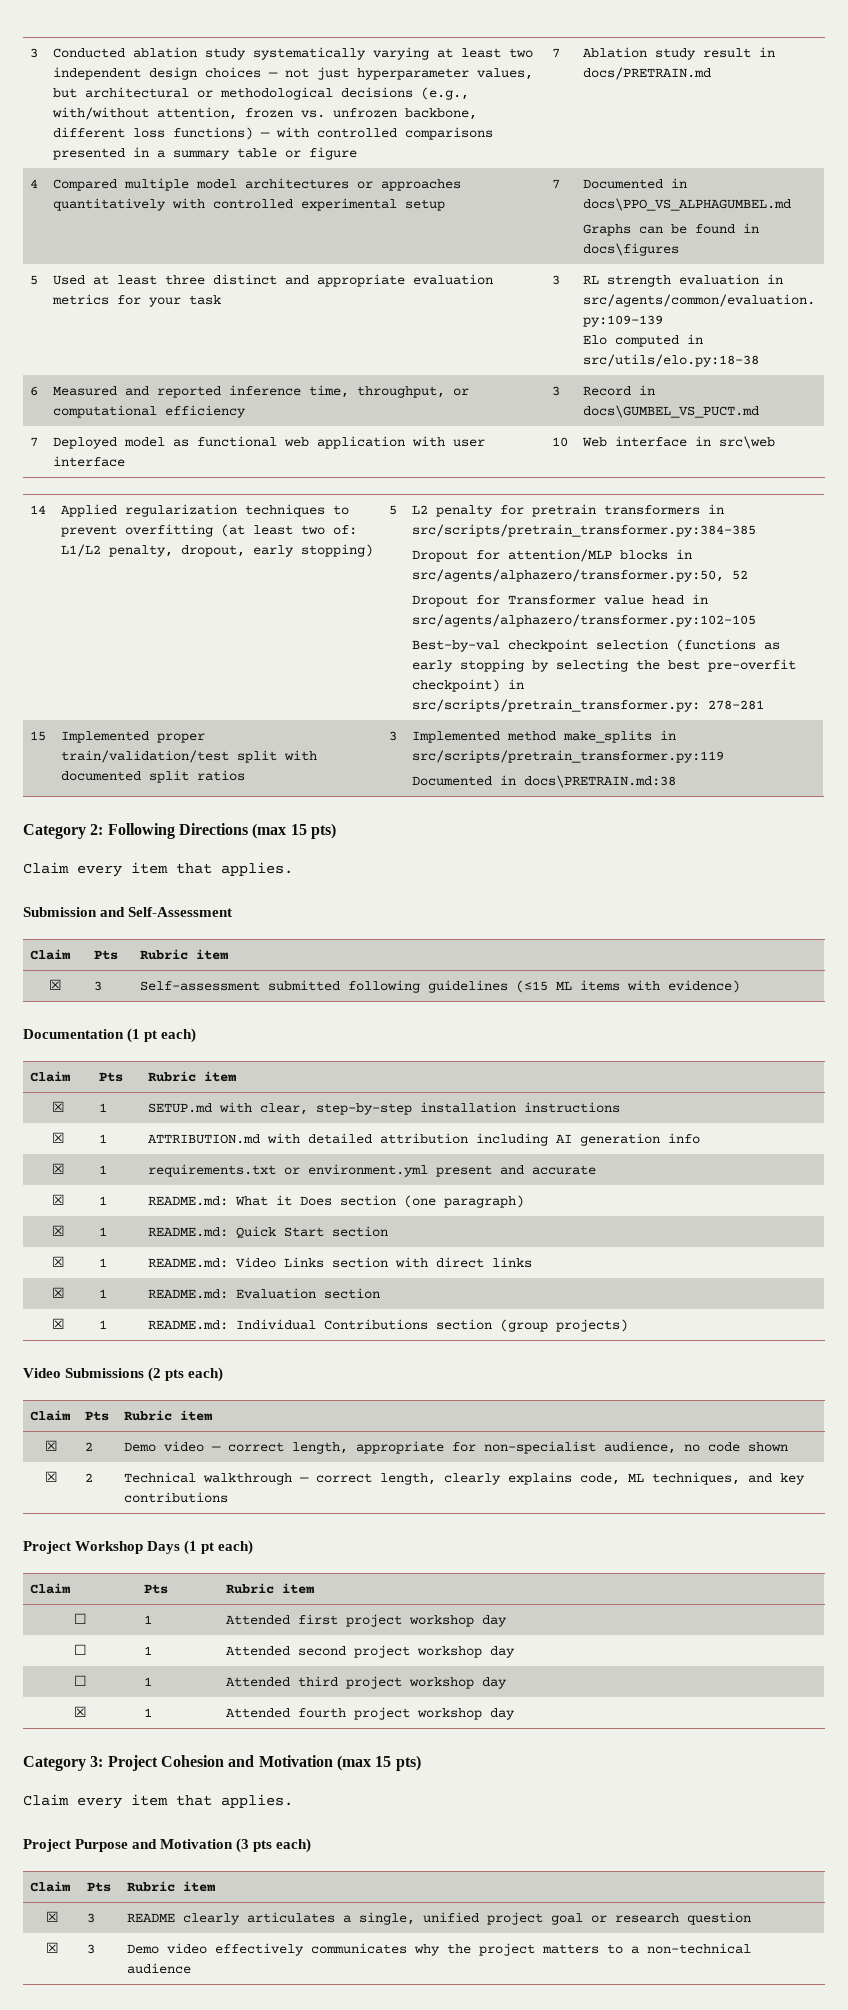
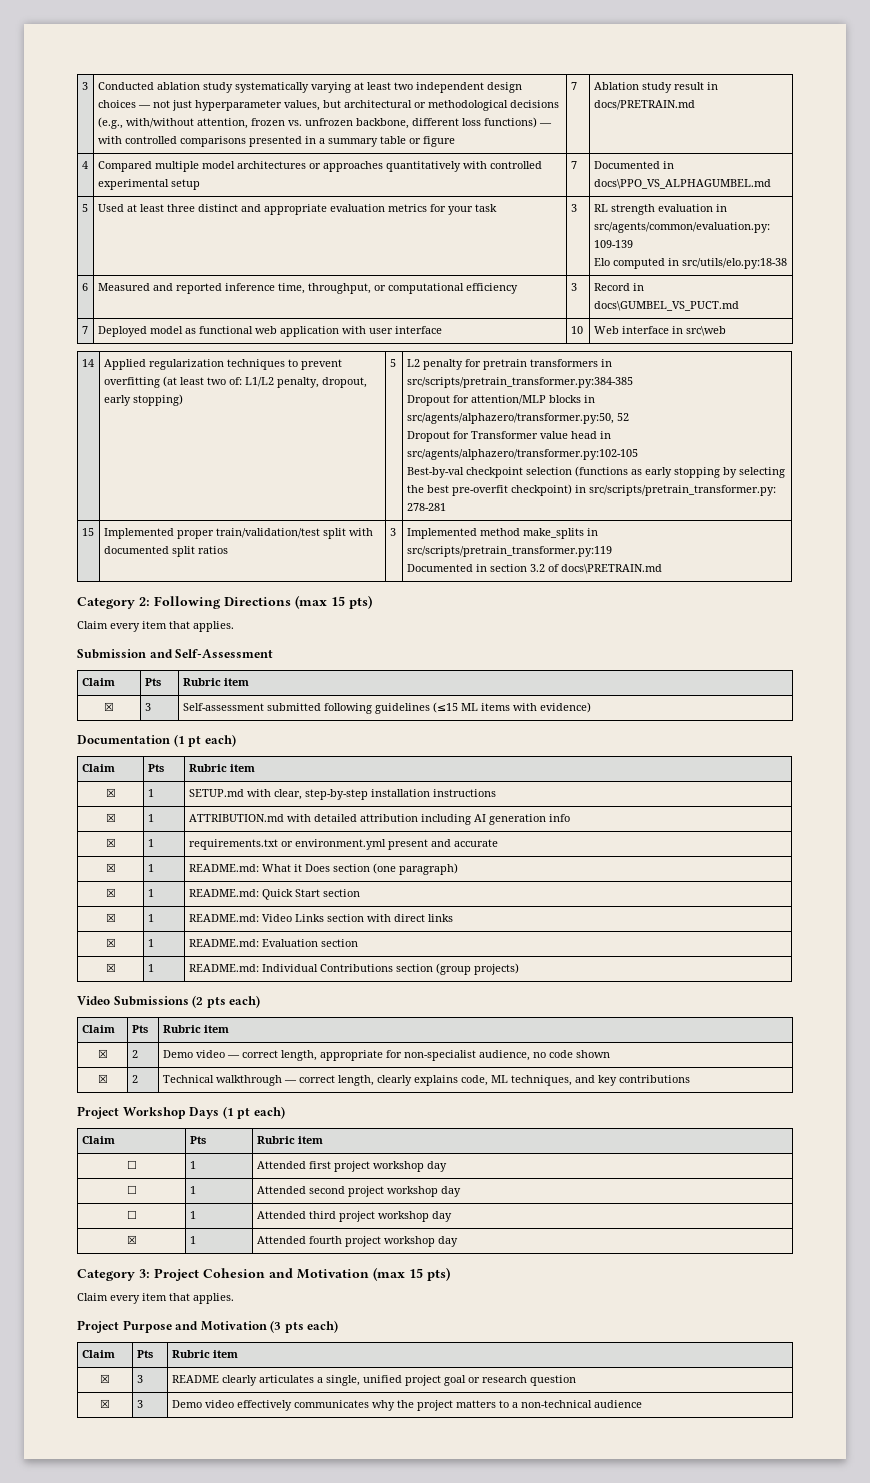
[583,223,760,236] [583,243,680,256] // Graphs can be found in docs\figures -> (771, 184) none
[524,775,677,788] docs\PRETRAIN.md:38 -> [489,564,662,574] section 3.2 of docs\PRETRAIN.md

